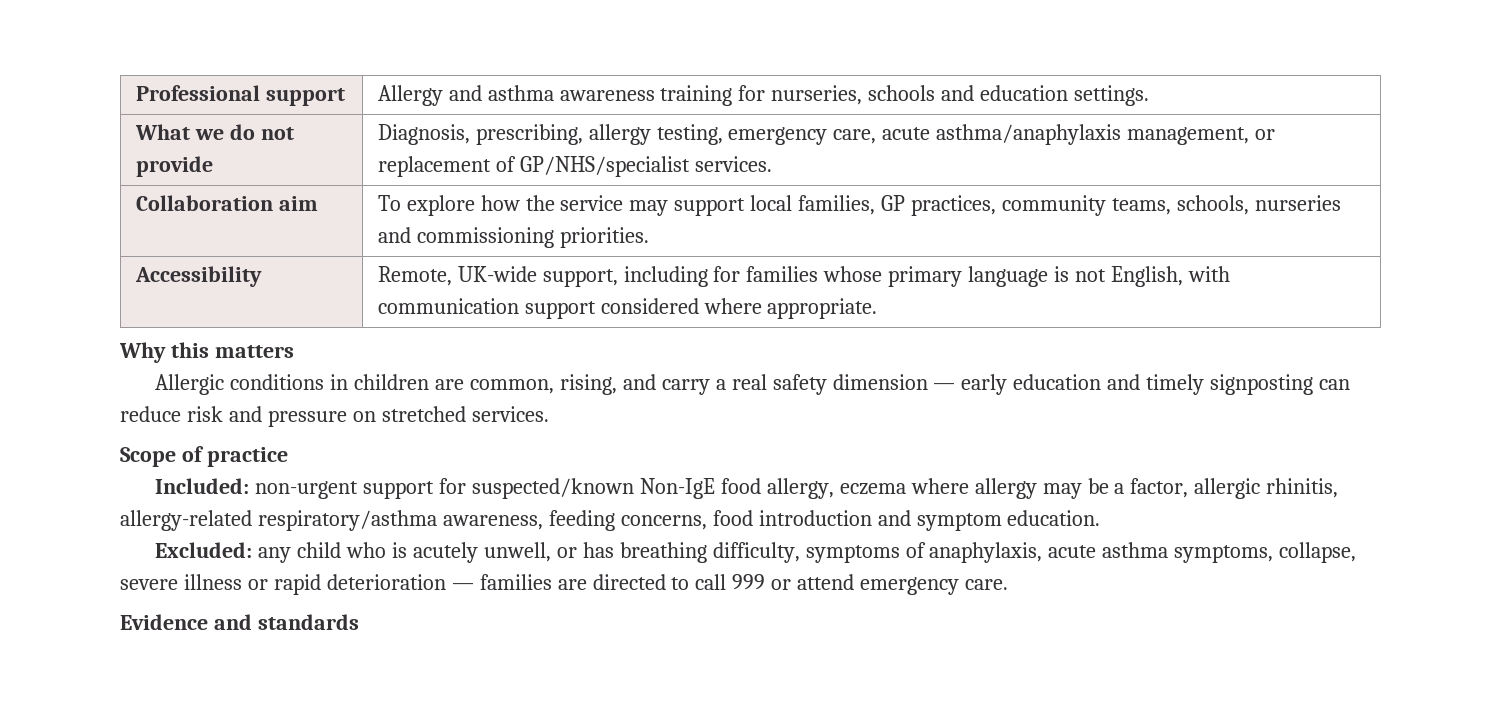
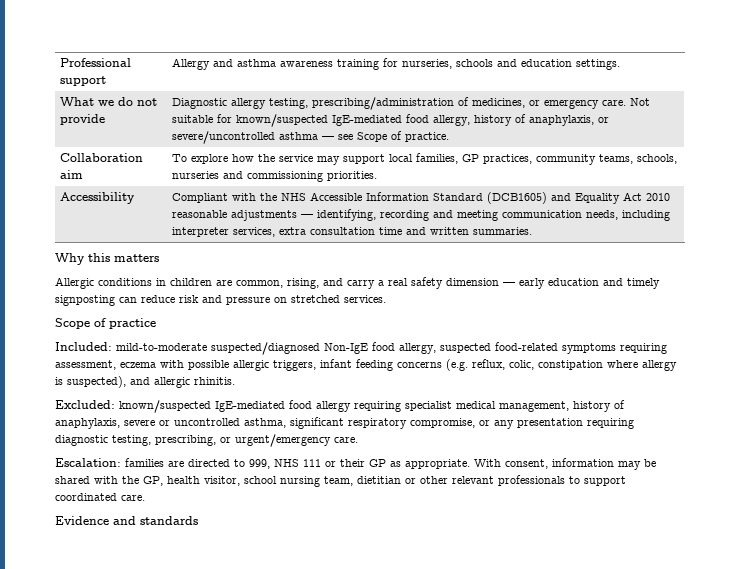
[377,124,1276,145] [377,156,772,177] Diagnosis, prescribing, allergy testing, emergency care, acute asthma/anaphylaxis management, or replacement of GP/NHS/specialist services. -> [171,97,650,110] [171,114,609,127] [171,131,449,144] Diagnostic allergy testing, prescribing/administration of medicines, or emergency care. Not suitable for known/suspected IgE-mediated food allergy, history of anaphylaxis, or severe/uncontrolled asthma — see Scope of practice.
[377,266,1230,287] [377,298,878,319] Remote, UK-wide support, including for families whose primary language is not English, with communication support considered where appropriate. -> [171,192,670,204] [171,209,670,221] [171,227,532,237] Compliant with the NHS Accessible Information Standard (DCB1605) and Equality Act 2010 reasonable adjustments — identifying, recording and meeting communication needs, including interpreter services, extra consultation time and written summaries.
[255,478,1339,499] [120,510,1101,531] [155,542,1357,563] [120,574,960,595] non-urgent support for suspected/known Non-IgE food allergy, eczema where allergy may be a factor, allergic rhinitis, allergy-related respiratory/asthma awareness, feeding concerns, food introduction and symptom education. // Excluded: any child who is acutely unwell, or has breathing difficulty, symptoms of anaphylaxis, acute asthma symptoms, collapse, severe illness or rapid deterioration — families are directed to call 999 or attend emergency -> [116,342,667,355] [55,359,677,371] [55,376,235,388] [55,400,625,413] [55,417,634,429] [55,434,358,447] [55,458,656,470] [55,475,626,487] [55,493,117,501] mild-to-moderate suspected/diagnosed Non-IgE food allergy, suspected food-related symptoms requiring assessment, eczema with possible allergic triggers, infant feeding concerns (e.g. reflux, colic, constipation where allergy is suspected), and allergic rhinitis. // Excluded: known/suspected IgE-mediated food allergy requiring specialist medical management, history of anaphylaxis, severe or uncontrolled asthma, significant respiratory compromise, or any presentation requiring diagnostic testing, prescribing, or urgent/emergency care. // Escalation: families are directed to 999, NHS 111 or their GP as appropriate. With consent, information may be shared with the GP, health visitor, school nursing team, dietitian or other relevant professionals to support coordinated

